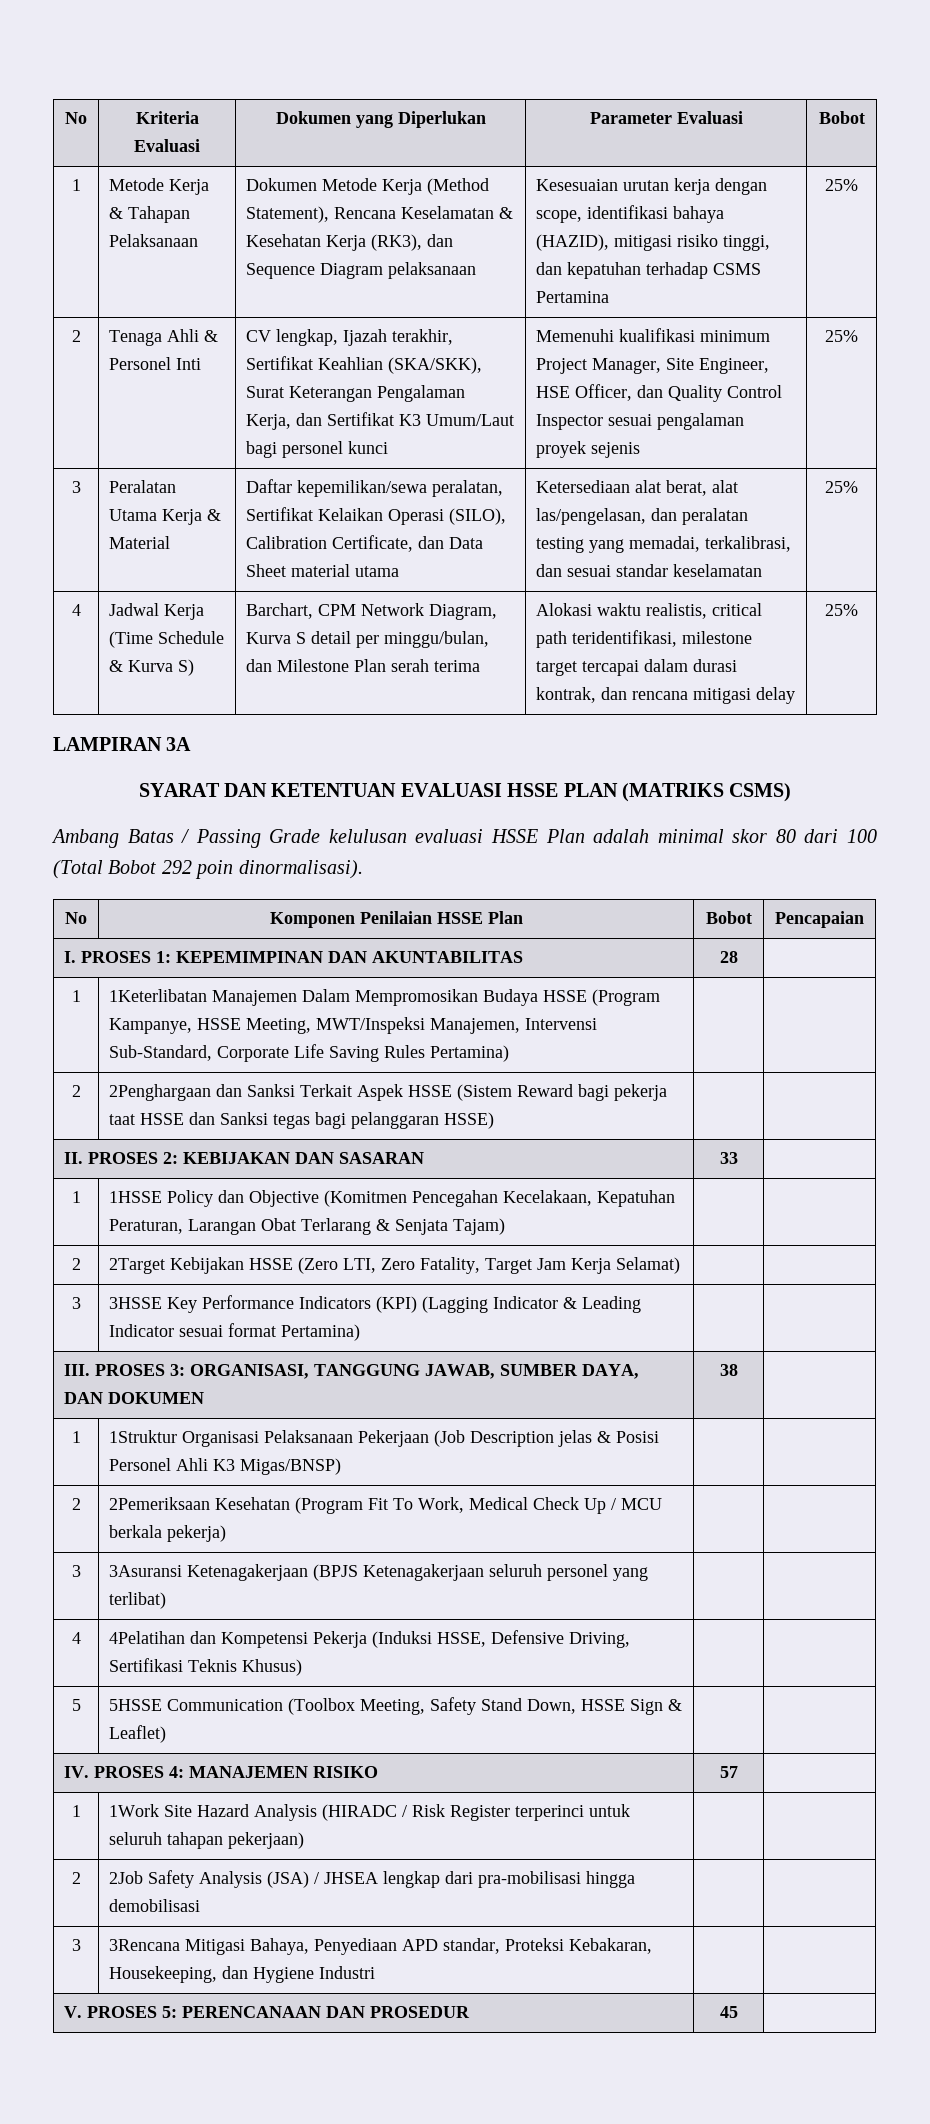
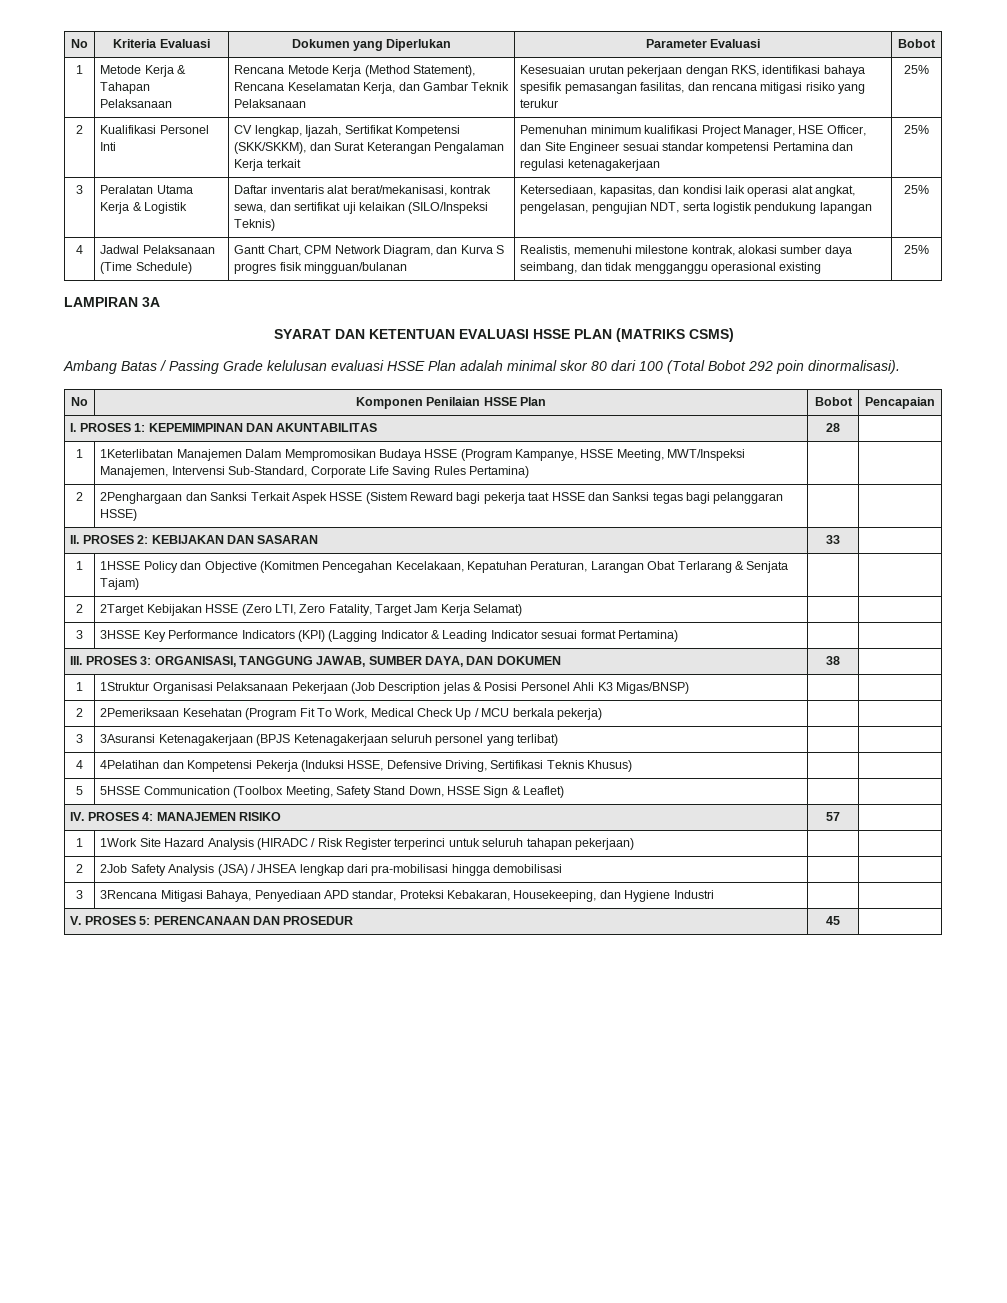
[246,178,318,191] Dokumen -> [234,65,285,74] Rencana
[499,207,514,219] [246,234,454,251] [246,262,477,279] [536,178,768,195] [536,205,725,223] [536,234,771,251] [536,262,762,279] [536,291,610,303] & Kesehatan Kerja (RK3), dan Sequence Diagram pelaksanaan | Kesesuaian urutan kerja dengan scope, identifikasi bahaya (HAZID), mitigasi risiko tinggi, dan kepatuhan terhadap CSMS Pertamina -> [363,82,510,94] [234,99,307,108] [520,65,865,77] [520,82,865,94] [520,99,559,108] Kerja, dan Gambar Teknik Pelaksanaan | Kesesuaian urutan pekerjaan dengan RKS, identifikasi bahaya spesifik pemasangan fasilitas, dan rencana mitigasi risiko yang terukur
[109,329,219,346] Tenaga Ahli & -> [100,125,157,134] Kualifikasi
[343,329,454,346] [246,356,483,374] [246,385,466,402] [246,412,515,430] [246,441,389,458] [536,328,771,342] [536,358,770,374] [536,384,783,402] [536,413,745,430] [536,441,641,458] Ijazah terakhir, Sertifikat Keahlian (SKA/SKK), Surat Keterangan Pengalaman Kerja, dan Sertifikat K3 Umum/Laut bagi personel kunci | Memenuhi kualifikasi minimum Project Manager, Site Engineer, HSE Officer, dan Quality Control Inspector sesuai pengalaman proyek sejenis -> [305,125,460,137] [234,142,504,154] [234,159,301,171] [520,125,866,137] [520,142,853,154] [520,159,660,171] Ijazah, Sertifikat Kompetensi (SKK/SKKM), dan Surat Keterangan Pengalaman Kerja terkait | Pemenuhan minimum kualifikasi Project Manager, HSE Officer, dan Site Engineer sesuai standar kompetensi Pertamina dan regulasi ketenagakerjaan
[109,536,171,549] Material -> [144,202,188,214] Logistik
[297,480,504,497] [246,507,507,525] [246,535,484,552] [246,564,400,577] [536,480,739,496] [536,508,749,525] [536,536,792,553] [536,564,763,577] [825,481,858,493] [71,604,81,616] [109,603,205,620] [109,631,225,648] [109,659,195,676] [246,603,314,619] kepemilikan/sewa peralatan, Sertifikat Kelaikan Operasi (SILO), Calibration Certificate, dan Data Sheet material utama | Ketersediaan alat berat, alat las/pengelasan, dan peralatan testing yang memadai, terkalibrasi, dan sesuai standar keselamatan | 25% // 4 | Jadwal Kerja (Time Schedule & Kurva S) | Barchart, -> [270,185,491,196] [234,202,489,214] [234,219,276,231] [520,185,855,197] [520,202,872,214] [904,185,929,194] [76,245,83,254] [100,245,215,254] [100,262,192,274] [234,245,301,256] inventaris alat berat/mekanisasi, kontrak sewa, dan sertifikat uji kelaikan (SILO/Inspeksi Teknis) | Ketersediaan, kapasitas, dan kondisi laik operasi alat angkat, pengelasan, pengujian NDT, serta logistik pendukung lapangan | 25% // 4 | Jadwal Pelaksanaan (Time Schedule) | Gantt Chart,
(498, 612) none -> [436,245,458,254] dan
[311,631,490,648] [246,659,481,672] [536,603,763,619] [536,630,753,648] [536,659,738,676] [536,687,796,704] detail per minggu/bulan, dan Milestone Plan serah terima | Alokasi waktu realistis, critical path teridentifikasi, milestone target tercapai dalam durasi kontrak, dan rencana mitigasi delay -> [234,262,408,274] [520,245,852,257] [520,262,822,274] progres fisik mingguan/bulanan | Realistis, memenuhi milestone kontrak, alokasi sumber daya seimbang, dan tidak mengganggu operasional existing

